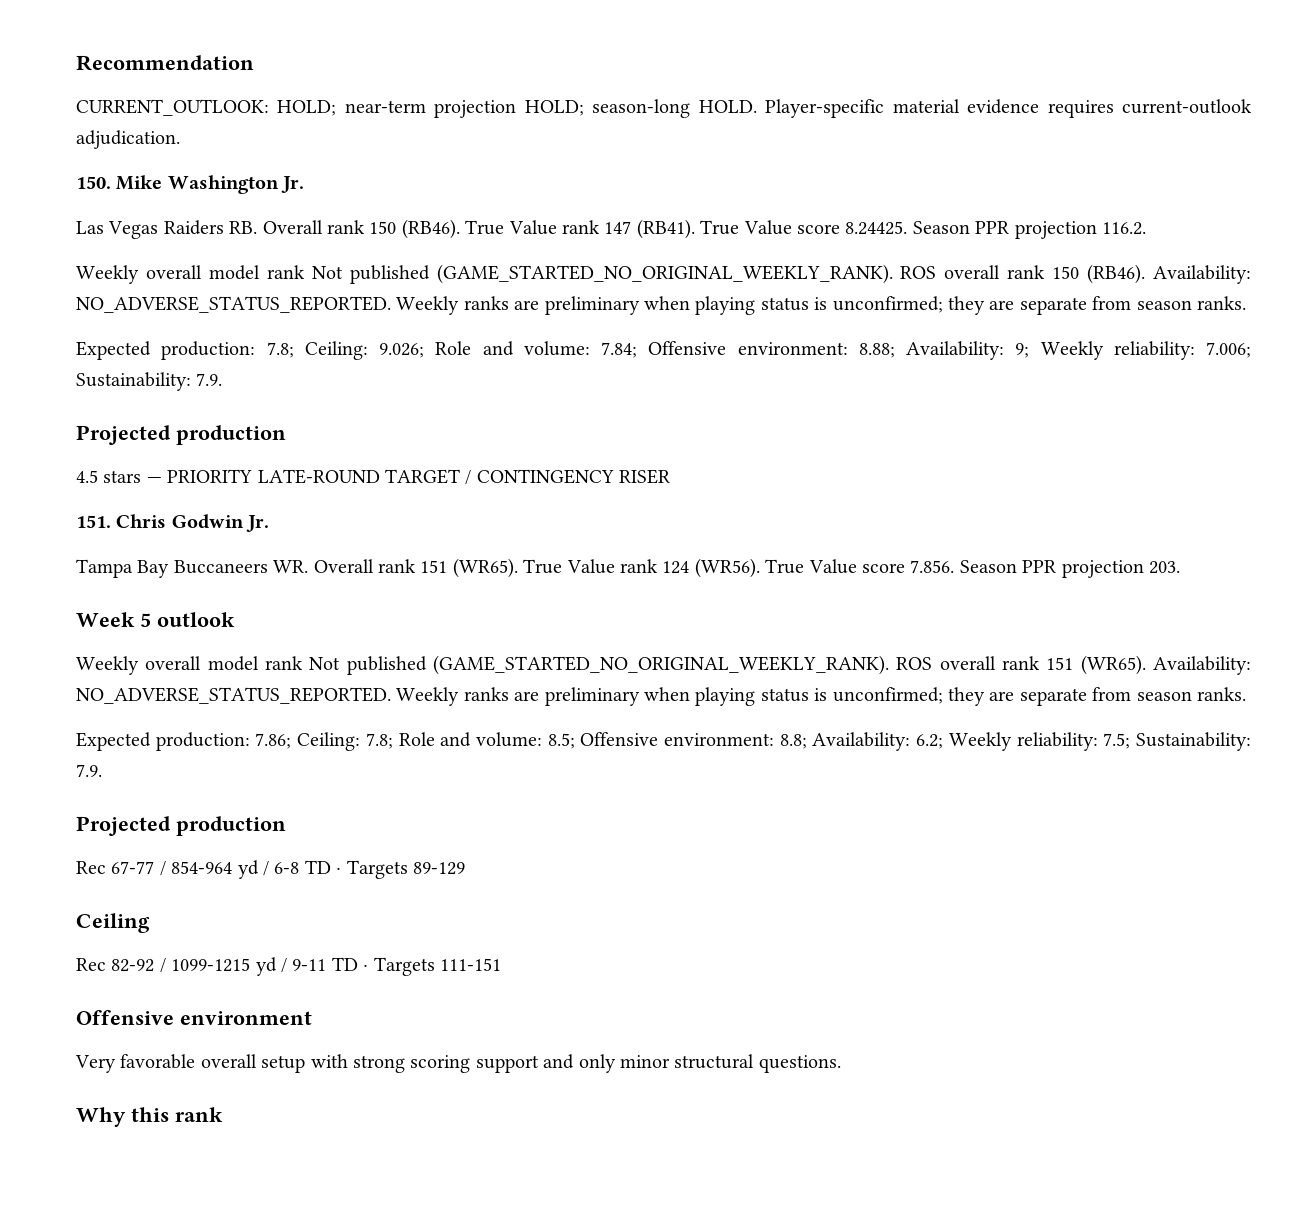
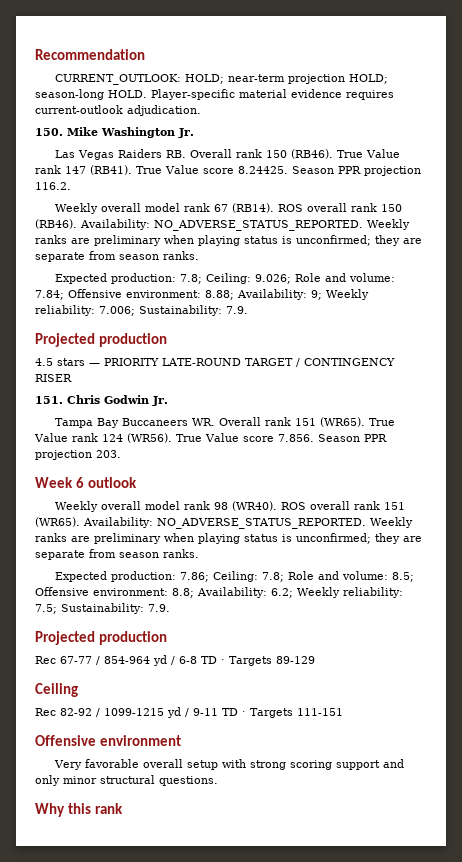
[311,264,893,284] Not published (GAME_STARTED_NO_ORIGINAL_WEEKLY_RANK). -> [214,203,275,213] 67 (RB14).
[140,613,151,627] 5 -> [75,477,84,488] 6
[309,655,889,675] Not published (GAME_STARTED_NO_ORIGINAL_WEEKLY_RANK). -> [214,501,278,511] 98 (WR40).

